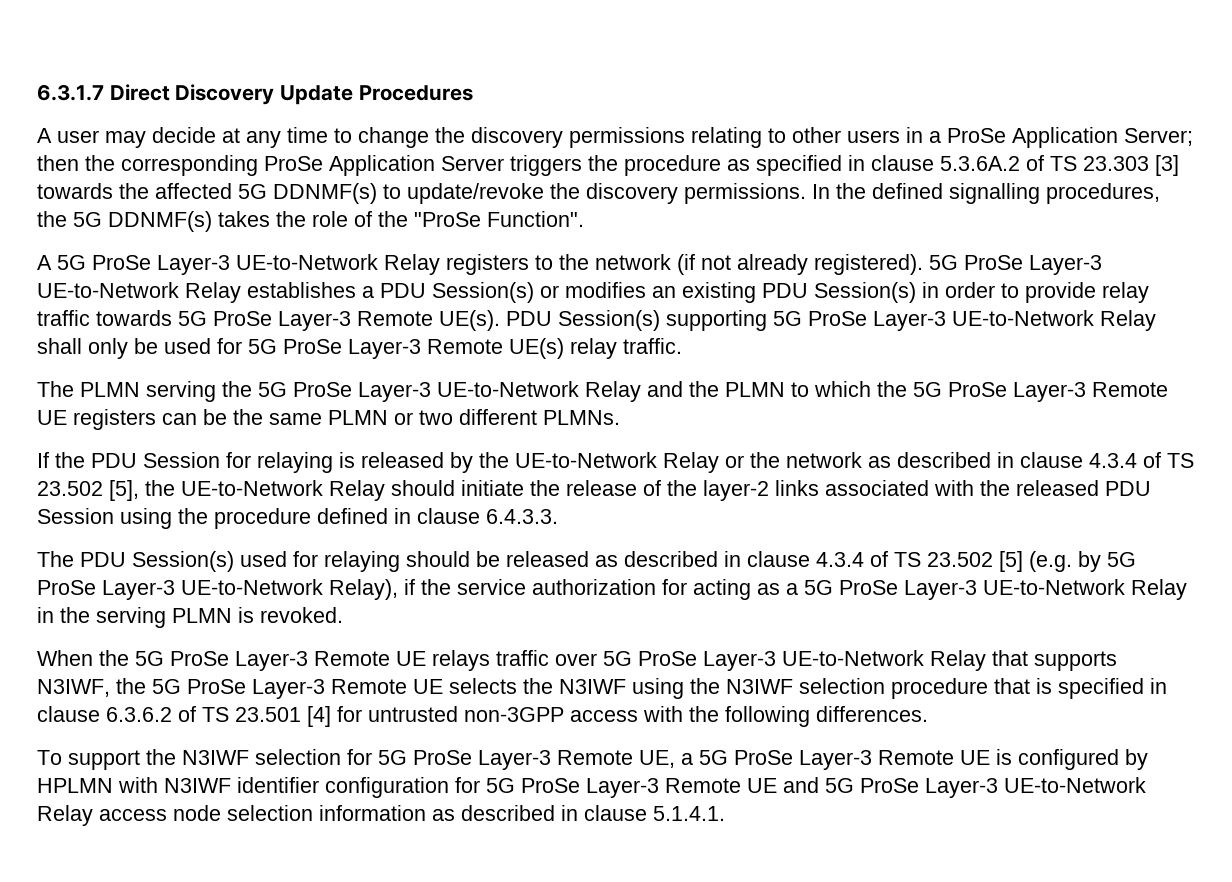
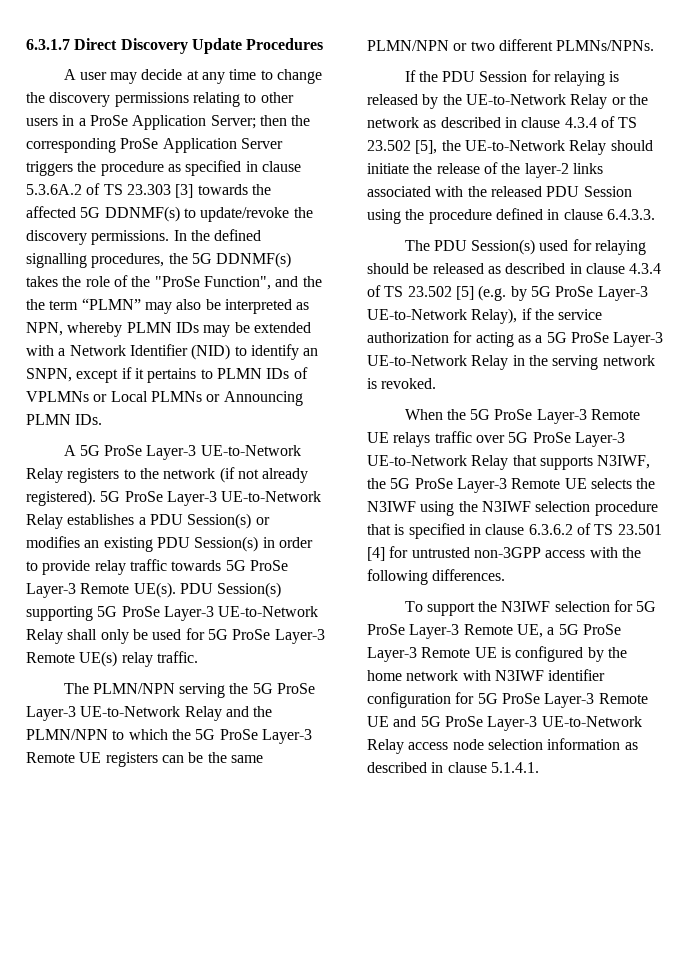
[487,211,584,227] Function". -> [203,276,322,290] [26,298,310,314] [26,322,311,337] [26,344,319,360] [26,367,308,383] [26,391,303,406] [26,414,103,425] Function", and the the term “PLMN” may also be interpreted as NPN, whereby PLMN IDs may be extended with a Network Identifier (NID) to identify an SNPN, except if it pertains to PLMN IDs of VPLMNs or Local PLMNs or Announcing PLMN IDs.
[80,382,140,397] PLMN -> [92,683,175,694] PLMN/NPN
[725,382,785,397] PLMN -> [26,729,108,740] PLMN/NPN
[328,410,388,425] PLMN -> [367,40,449,51] PLMN/NPN
[543,410,620,425] PLMNs. -> [556,40,655,51] PLMNs/NPNs.
[172,608,232,623] PLMN -> [602,355,655,366] network
[37,778,113,793] HPLMN -> [607,647,627,658] [367,670,459,681] the home network

